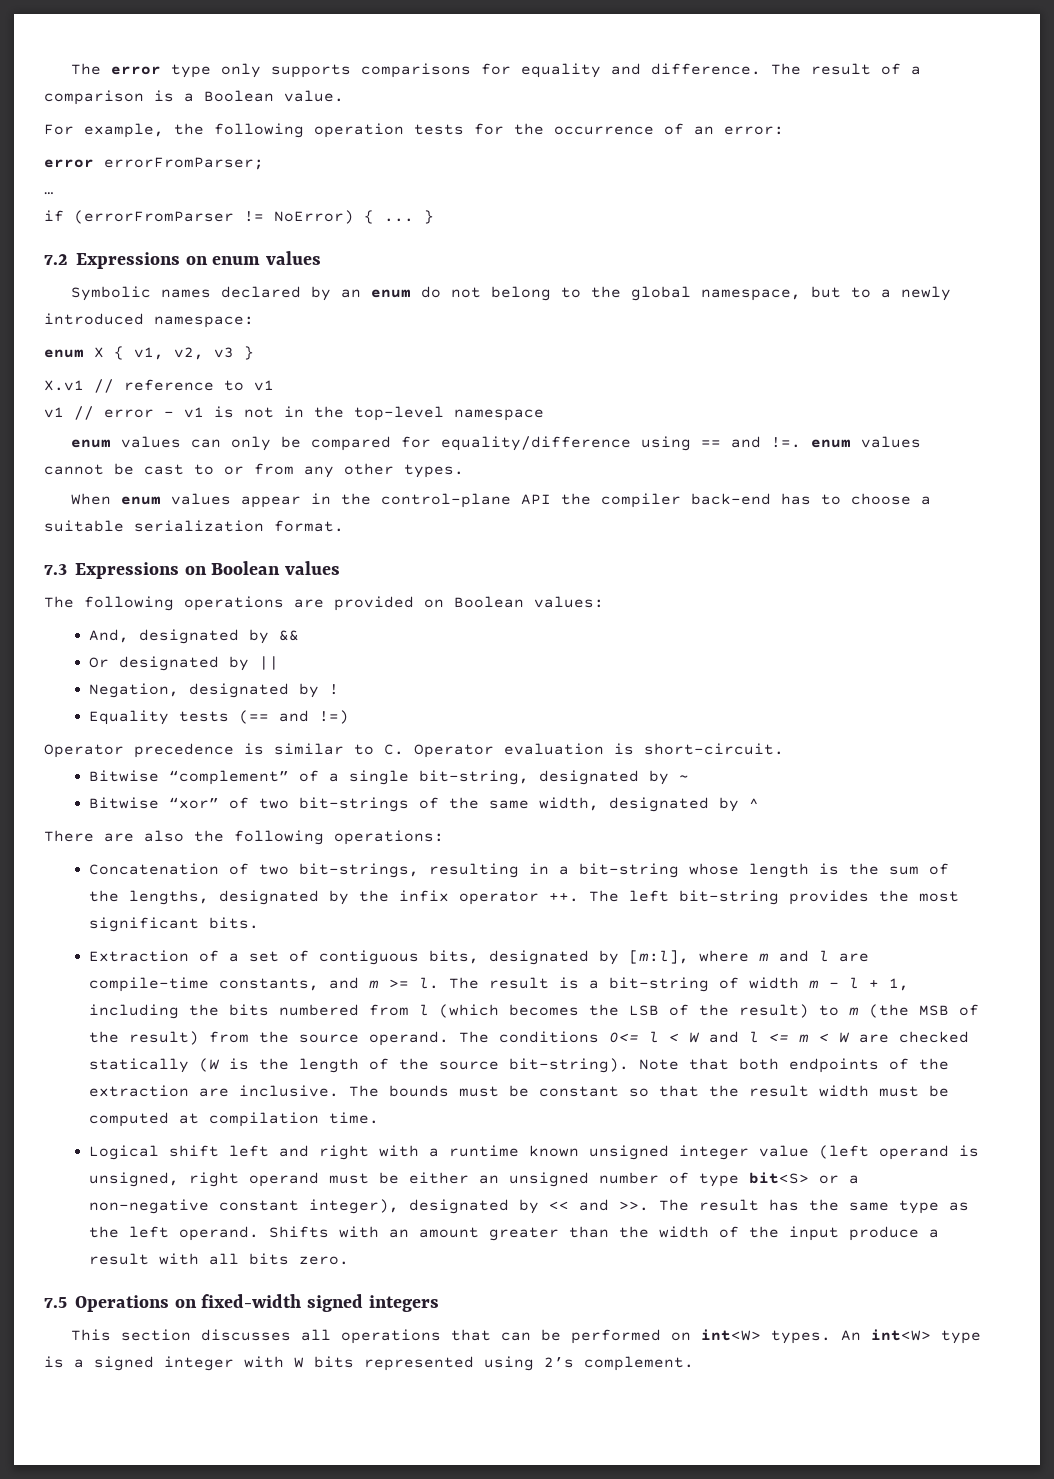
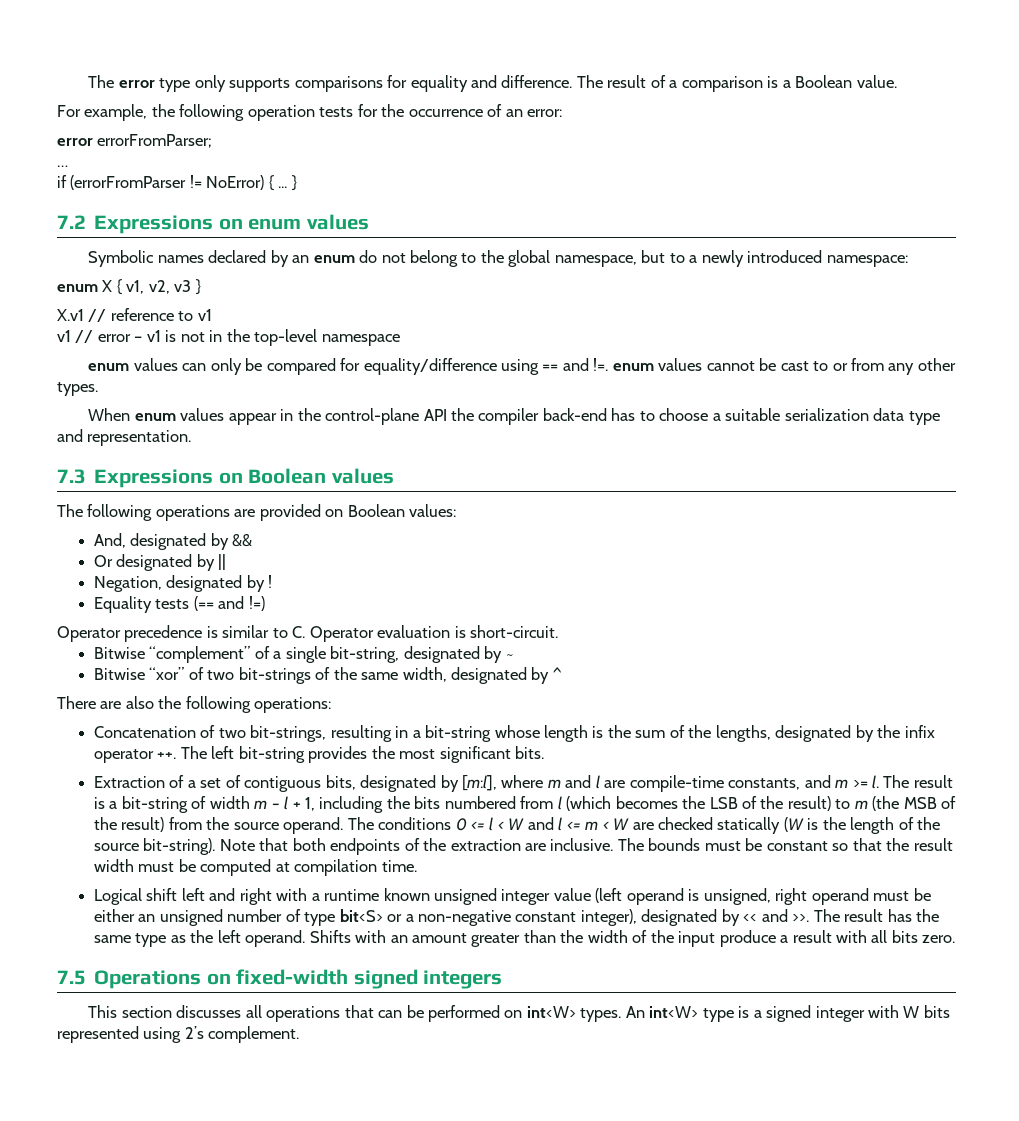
[274,520,344,532] format. -> [873,408,940,425] [57,429,192,446] data type and representation.
[609,1032,640,1043] 0<= -> [455,818,486,831] 0 <=

